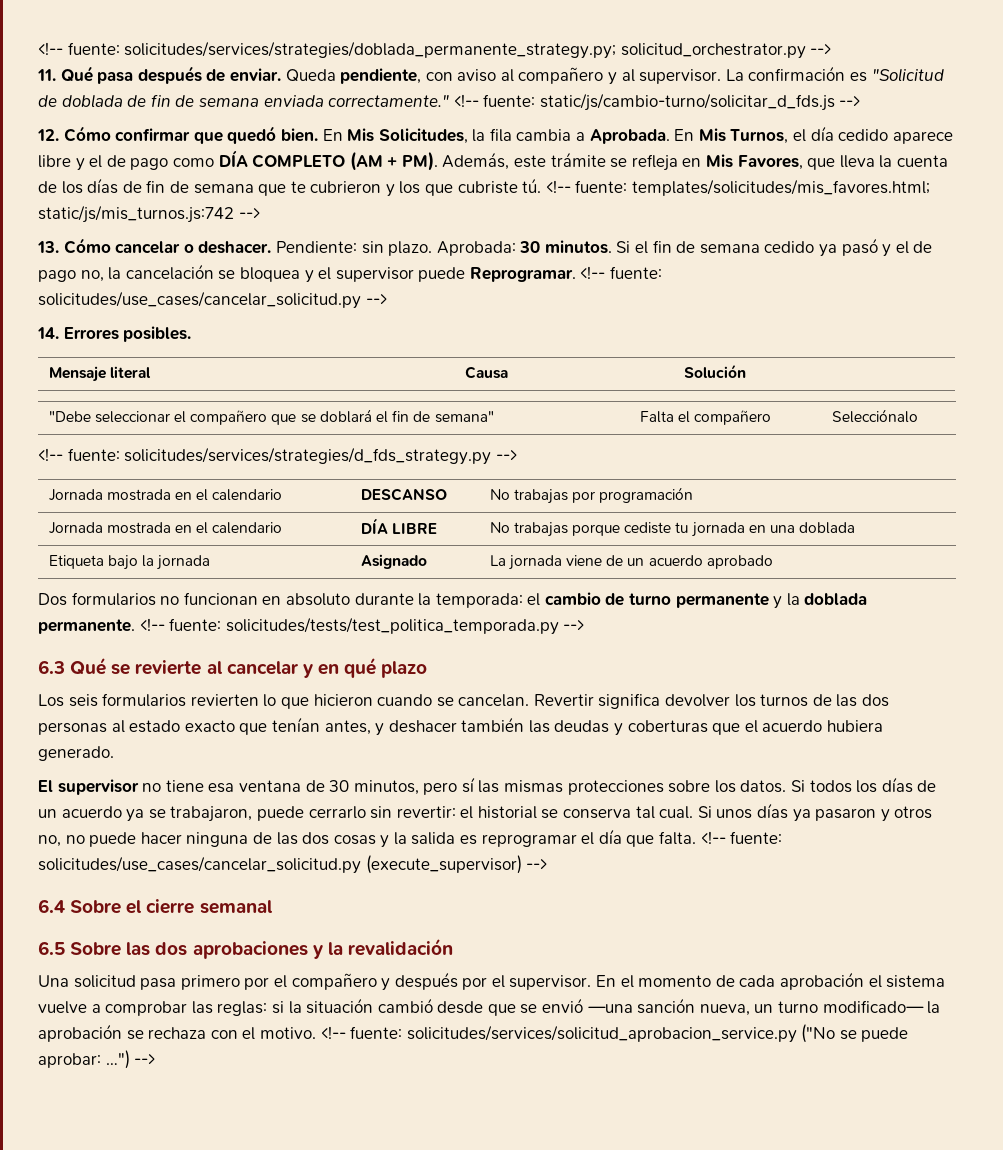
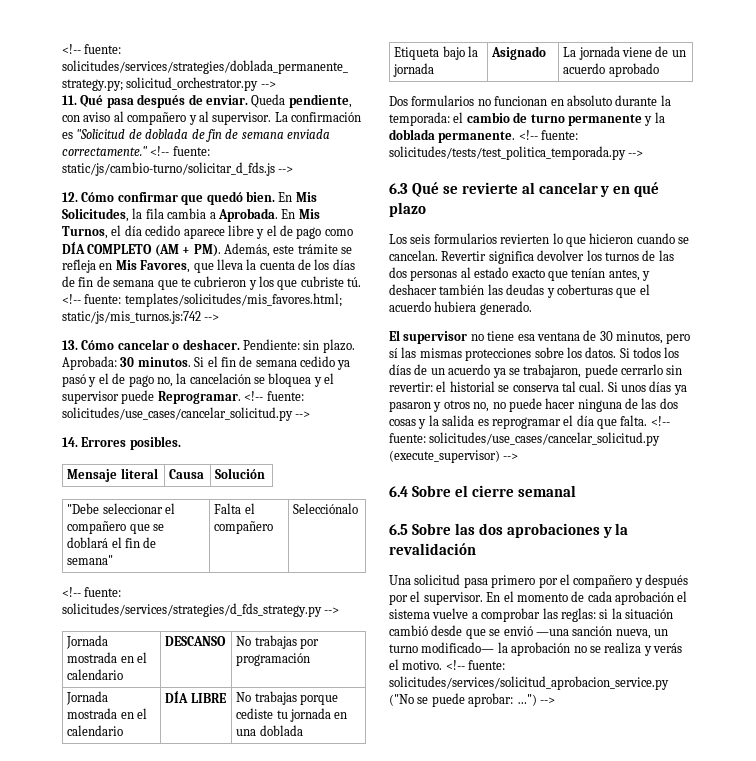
[126,1027,238,1040] se rechaza con -> [573,642,682,656] no se realiza y verás

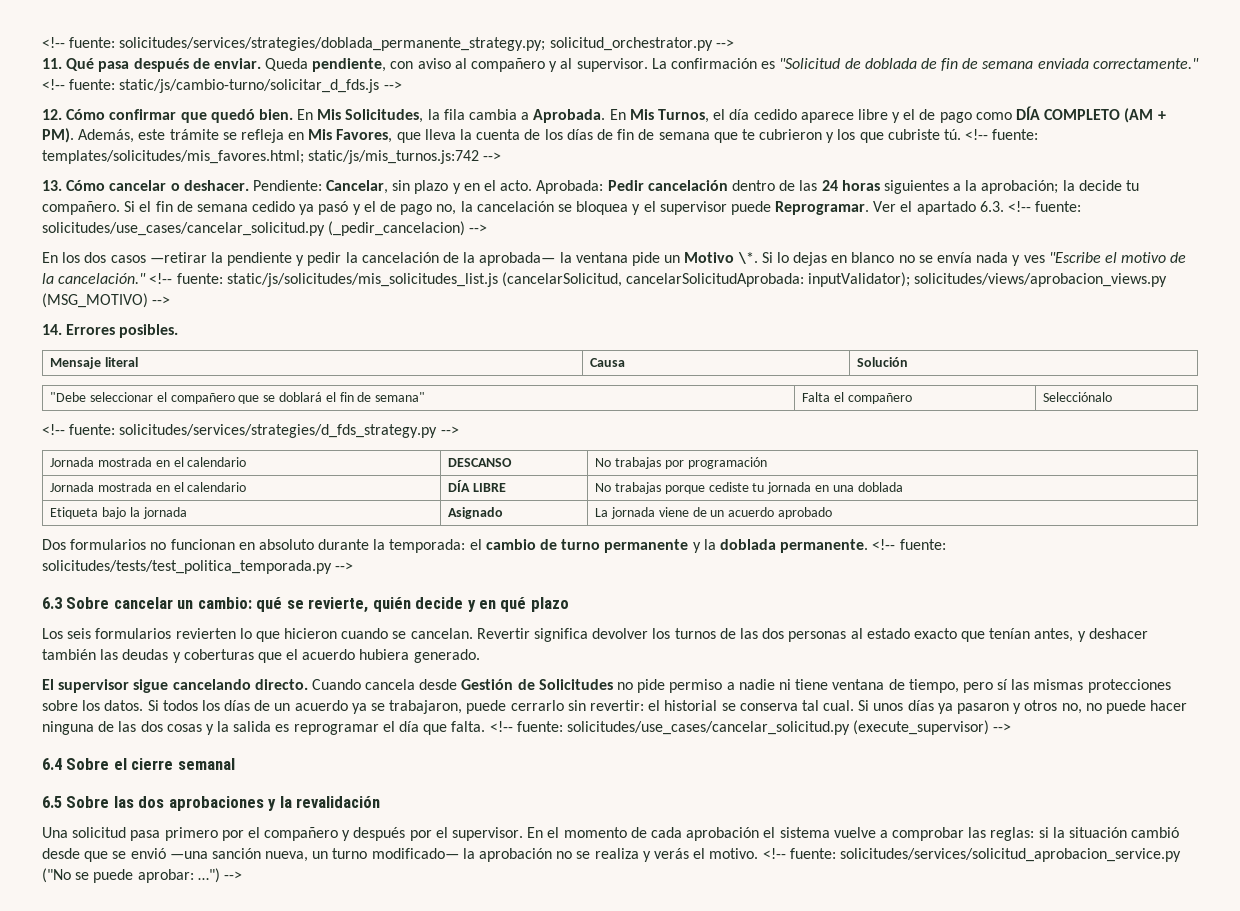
[303,339,355,353] [62,356,191,370] sin plazo. Aprobada: 30 minutos. -> [326,180,1139,194] [42,201,120,215] Cancelar, sin plazo y en el acto. Aprobada: Pedir cancelación dentro de las 24 horas siguientes a la aprobación; la decide tu compañero.
[244,391,304,401] [62,407,293,421] <!-- fuente: solicitudes/use_cases/cancelar_solicitud.py -> [873,201,1082,215] [42,221,488,236] [42,252,1187,266] [42,272,1168,287] [42,293,148,308] Ver el apartado 6.3. <!-- fuente: solicitudes/use_cases/cancelar_solicitud.py (_pedir_cancelacion) --> // En los dos casos —retirar la pendiente y pedir la cancelación de la aprobada— la ventana pide un Motivo \*. Si lo dejas en blanco no se envía nada y ves "Escribe el motivo de la cancelación." <!-- fuente: static/js/solicitudes/mis_solicitudes_list.js (cancelarSolicitud, cancelarSolicitudAprobada: inputValidator); solicitudes/views/aprobacion_views.py (MSG_MOTIVO)
[411,182,598,197] Qué se revierte al cancelar -> [66,597,464,613] Sobre cancelar un cambio: qué se revierte, quién decide
[470,330,663,344] no tiene esa ventana de 30 minutos, -> [133,679,959,693] sigue cancelando directo. Cuando cancela desde Gestión de Solicitudes no pide permiso a nadie ni tiene ventana de tiempo,

